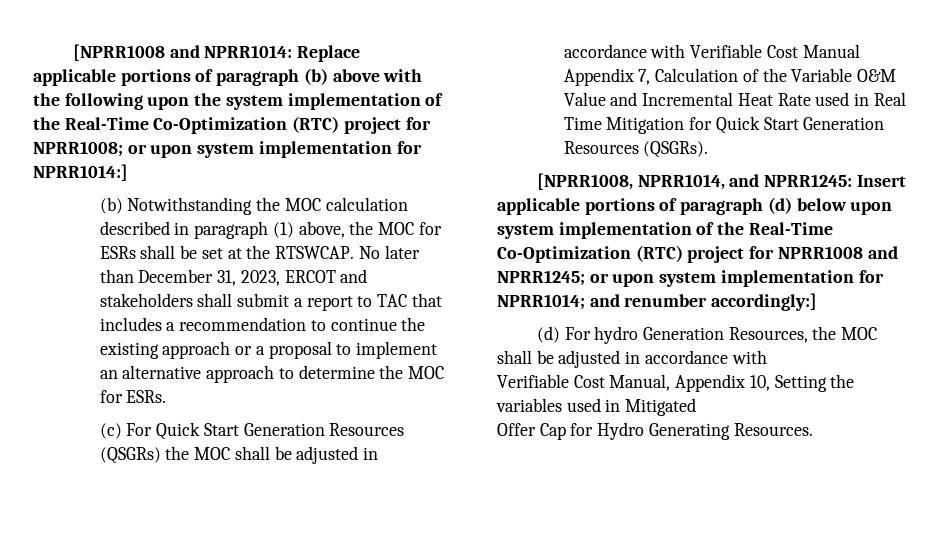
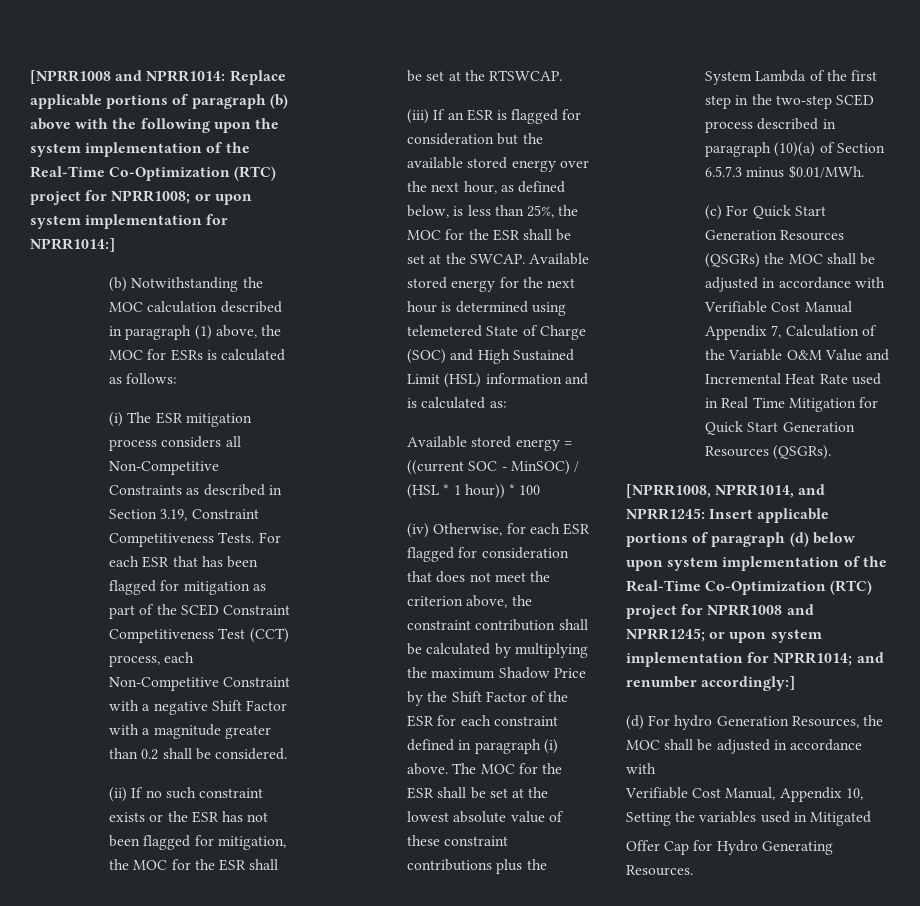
(136, 252) none -> [206,349,285,361] [109,373,178,384] [109,412,252,427] [109,436,241,451] [109,461,220,475] [109,484,282,496] [109,509,259,521] [109,532,281,547] [109,556,258,568] [109,580,266,595] [109,604,290,619] [109,628,289,643] [109,652,195,667] [109,677,291,691] [109,700,287,715] [109,724,271,739] [109,748,287,760] [109,787,263,802] [109,811,269,823] [109,835,286,850] [109,859,246,871] is calculated as follows: // (i) The ESR mitigation process considers all Non-Competitive Constraints as described in Section 3.19, Constraint Competitiveness Tests. For each ESR that has been flagged for mitigation as part of the SCED Constraint Competitiveness Test (CCT) process, each Non-Competitive Constraint with a negative Shift Factor with a magnitude greater than 0.2 shall be considered. // (ii) If no such constraint exists or the ESR has not been flagged for mitigation, the MOC for the ESR
[358,245,420,259] [99,269,368,286] [99,293,442,311] [99,317,426,331] [99,341,438,359] [99,365,445,383] [99,390,167,403] No later than December 31, 2023, ERCOT and stakeholders shall submit a report to TAC that includes a recommendation to continue the existing approach or a proposal to implement an alternative approach to determine the MOC for ESRs. -> [407,109,582,124] [407,133,543,145] [407,157,589,172] [407,181,565,194] [407,205,579,218] [407,229,572,241] [407,253,589,265] [407,277,575,292] [407,301,566,316] [407,325,586,340] [407,349,574,364] [407,373,588,388] [407,397,507,409] [407,436,573,451] [407,460,579,475] [407,484,541,499] [407,523,590,538] [407,547,569,562] [407,571,550,583] [407,595,532,608] [407,619,588,631] [407,643,588,658] [407,667,586,679] [407,691,569,706] [407,715,558,727] [407,739,558,754] [407,763,562,775] [407,787,549,799] [407,811,564,823] [407,835,509,846] [407,859,547,874] [705,70,877,85] [705,94,874,109] [705,118,836,133] [705,142,885,157] [705,165,864,179] // (iii) If an ESR is flagged for consideration but the available stored energy over the next hour, as defined below, is less than 25%, the MOC for the ESR shall be set at the SWCAP. Available stored energy for the next hour is determined using telemetered State of Charge (SOC) and High Sustained Limit (HSL) information and is calculated as: // Available stored energy = ((current SOC - MinSOC) / (HSL * 1 hour)) * 100 // (iv) Otherwise, for each ESR flagged for consideration that does not meet the criterion above, the constraint contribution shall be calculated by multiplying the maximum Shadow Price by the Shift Factor of the ESR for each constraint defined in paragraph (i) above. The MOC for the ESR shall be set at the lowest absolute value of these constraint contributions plus the System Lambda of the first step in the two-step SCED process described in paragraph (10)(a) of Section 6.5.7.3 minus $0.01/MWh.

